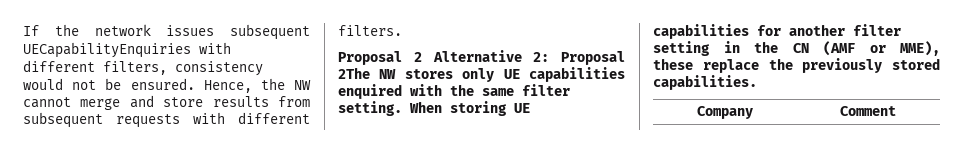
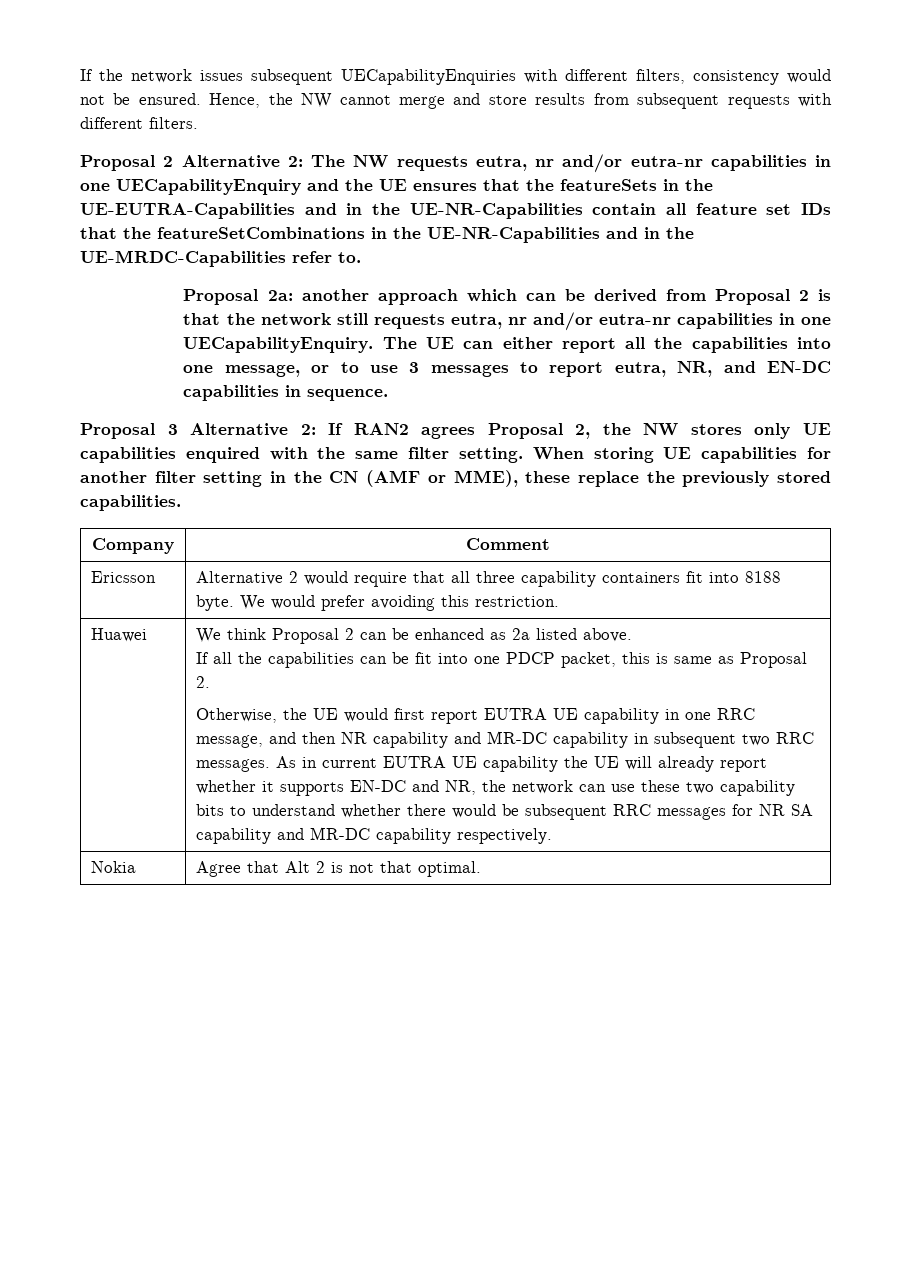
[561,51,625,65] [338,67,370,79] Proposal 2The -> [311,154,831,173] [80,179,713,195] [80,203,831,219] [80,227,694,243] [80,250,361,267] [183,289,831,305] [183,312,831,331] [183,337,831,353] [183,361,832,377] [183,385,389,401] [80,423,631,439] The NW requests eutra, nr and/or eutra-nr capabilities in one UECapabilityEnquiry and the UE ensures that the featureSets in the UE-EUTRA-Capabilities and in the UE-NR-Capabilities contain all feature set IDs that the featureSetCombinations in the UE-NR-Capabilities and in the UE-MRDC-Capabilities refer to. // Proposal 2a: another approach which can be derived from Proposal 2 is that the network still requests eutra, nr and/or eutra-nr capabilities in one UECapabilityEnquiry. The UE can either report all the capabilities into one message, or to use 3 messages to report eutra, NR, and EN-DC capabilities in sequence. // Proposal 3 Alternative 2: If RAN2 agrees Proposal 2, the
(896, 111) none -> [91,571,157,583] [196,571,782,587] [196,595,560,611] [91,628,148,642] [196,628,633,644] [196,652,808,668] [196,676,211,688] [196,708,756,724] [196,731,815,748] [196,756,768,772] [196,780,796,796] [196,804,814,820] [196,827,553,844] [91,861,137,873] [196,861,482,877] // Ericsson | Alternative 2 would require that all three capability containers fit into 8188 byte. We would prefer avoiding this restriction. // Huawei | We think Proposal 2 can be enhanced as 2a listed above. // If all the capabilities can be fit into one PDCP packet, this is same as Proposal 2. // Otherwise, the UE would first report EUTRA UE capability in one RRC message, and then NR capability and MR-DC capability in subsequent two RRC messages. As in current EUTRA UE capability the UE will already report whether it supports EN-DC and NR, the network can use these two capability bits to understand whether there would be subsequent RRC messages for NR SA capability and MR-DC capability respectively. // Nokia | Agree that Alt 2 is not that optimal.

